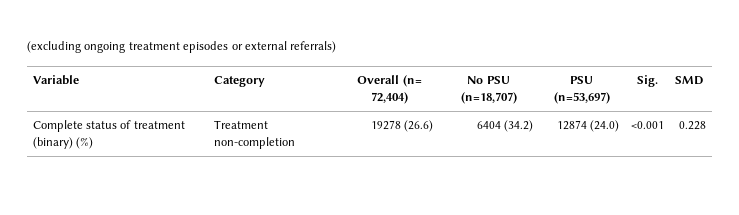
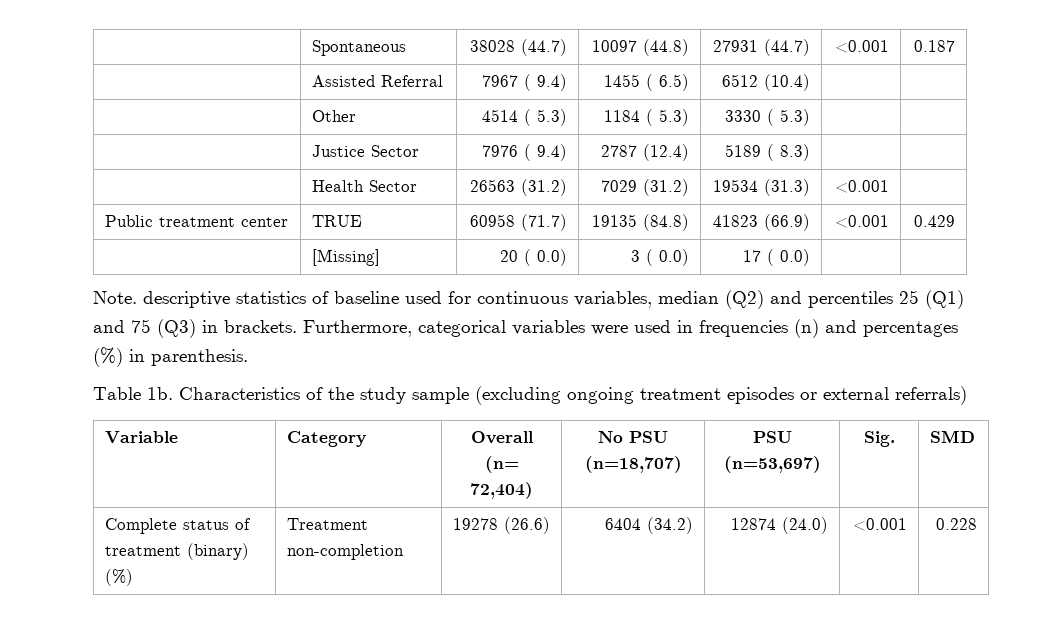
(27, 47) none -> [311,40,406,56] [470,39,568,56] [592,39,690,56] [713,39,811,56] [835,40,890,53] [914,40,956,52] [311,75,443,87] [482,74,568,91] [604,74,690,91] [722,74,811,91] [311,110,356,122] [482,109,568,126] [604,109,690,126] [725,109,811,126] [311,145,419,157] [482,144,568,161] [601,144,690,161] [725,144,811,161] [311,180,417,192] [470,179,568,196] [601,179,690,196] [713,179,811,196] [835,180,890,193] [104,215,288,227] [311,215,362,227] [470,214,568,231] [592,214,690,231] [713,214,811,231] [835,215,890,228] [914,215,956,227] [311,249,380,266] [500,249,568,266] [631,249,690,266] [743,249,811,266] [93,290,964,309] [93,319,958,338] [93,347,248,367] [93,387,469,404] | Spontaneous | 38028 (44.7) | 10097 (44.8) | 27931 (44.7) | <0.001 | 0.187 // | Assisted Referral | 7967 ( 9.4) | 1455 ( 6.5) | 6512 (10.4) | | // | Other | 4514 ( 5.3) | 1184 ( 5.3) | 3330 ( 5.3) | | // | Justice Sector | 7976 ( 9.4) | 2787 (12.4) | 5189 ( 8.3) | | // | Health Sector | 26563 (31.2) | 7029 (31.2) | 19534 (31.3) | <0.001 | // Public treatment center | TRUE | 60958 (71.7) | 19135 (84.8) | 41823 (66.9) | <0.001 | 0.429 // | [Missing] | 20 ( 0.0) | 3 ( 0.0) | 17 ( 0.0) | | // Note. descriptive statistics of baseline used for continuous variables, median (Q2) and percentiles 25 (Q1) and 75 (Q3) in brackets. Furthermore, categorical variables were used in frequencies (n) and percentages (%) in parenthesis. // Table 1b. Characteristics of the study sample

